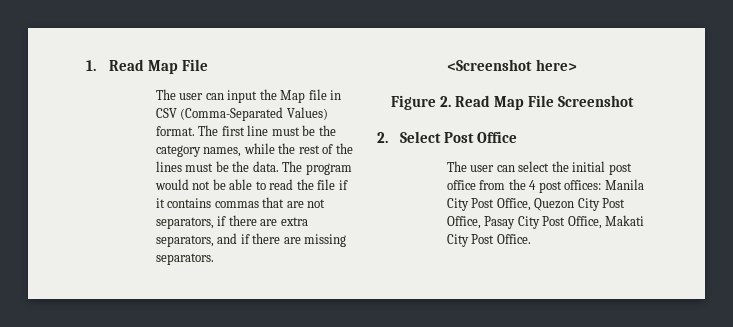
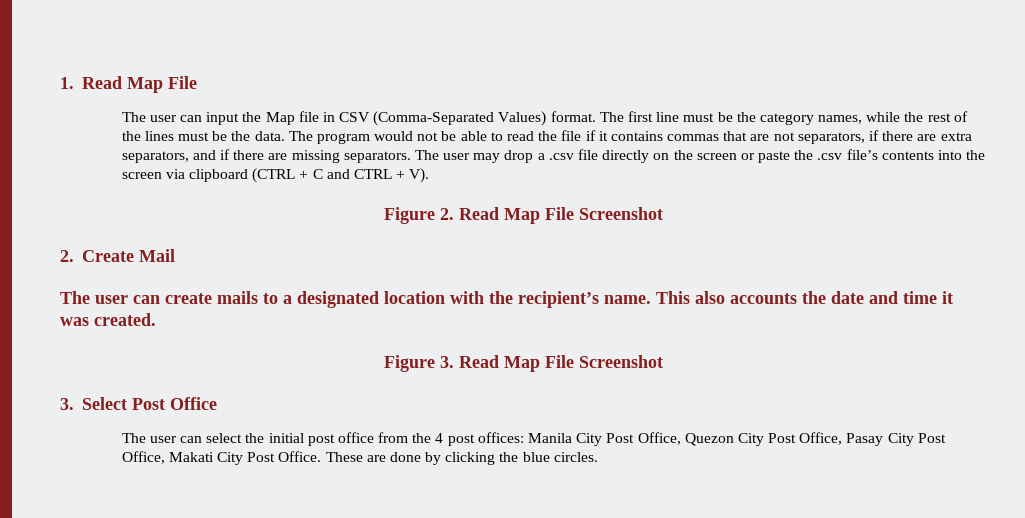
[447,59,577,71] // <Screenshot here> -> [414,149,986,163] [121,168,430,183] The user may drop a .csv file directly on the screen or paste the .csv file’s contents into the screen via clipboard (CTRL + C and CTRL + V).
(388, 137) none -> [81,249,175,262] [60,291,953,308] [60,313,156,326] [383,355,663,372] [60,398,74,410] Create Mail // The user can create mails to a designated location with the recipient’s name. This also accounts the date and time it was created. // Figure 3. Read Map File Screenshot // 3.
(531, 239) none -> [325,452,598,465] These are done by clicking the blue circles.

